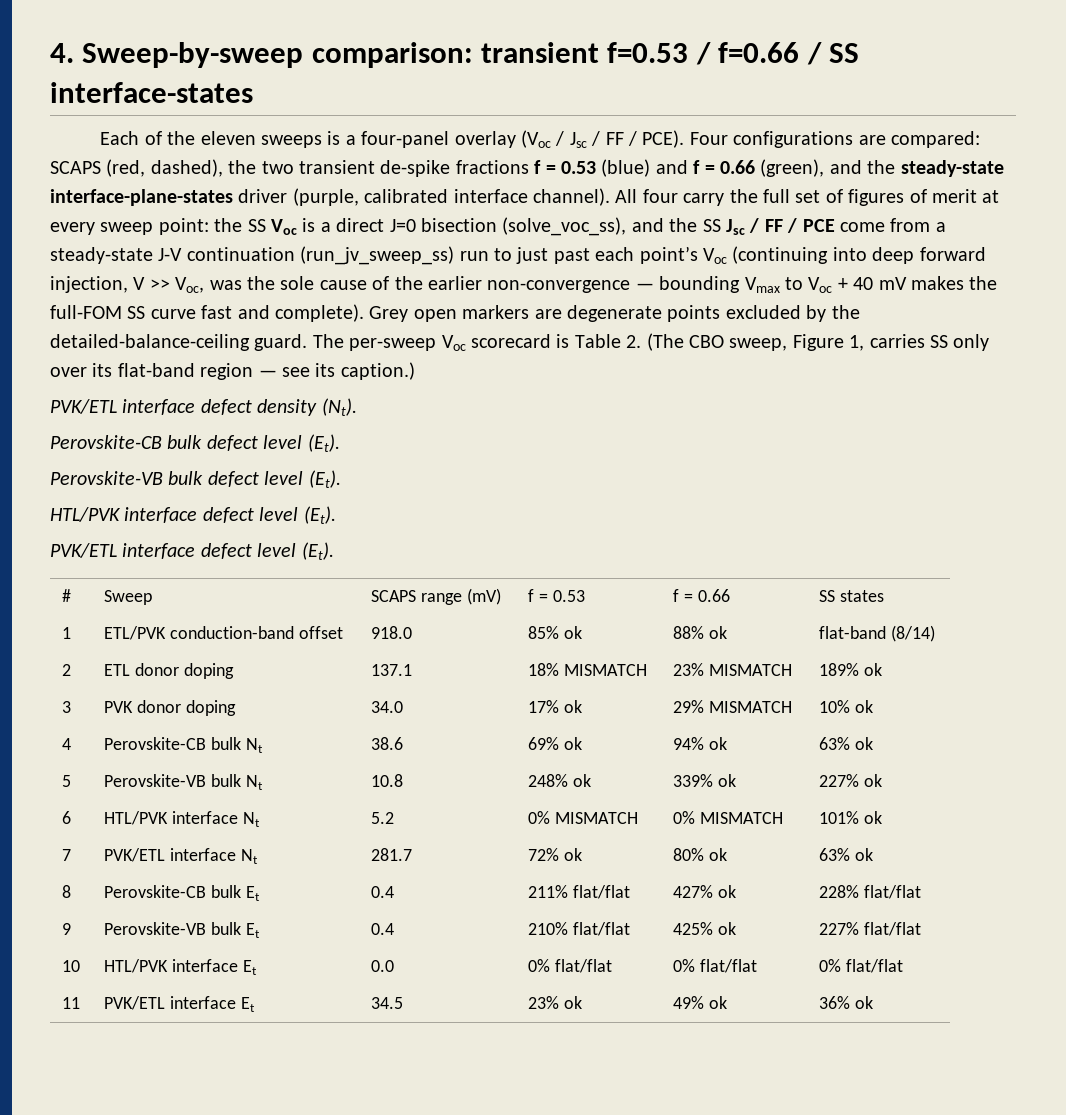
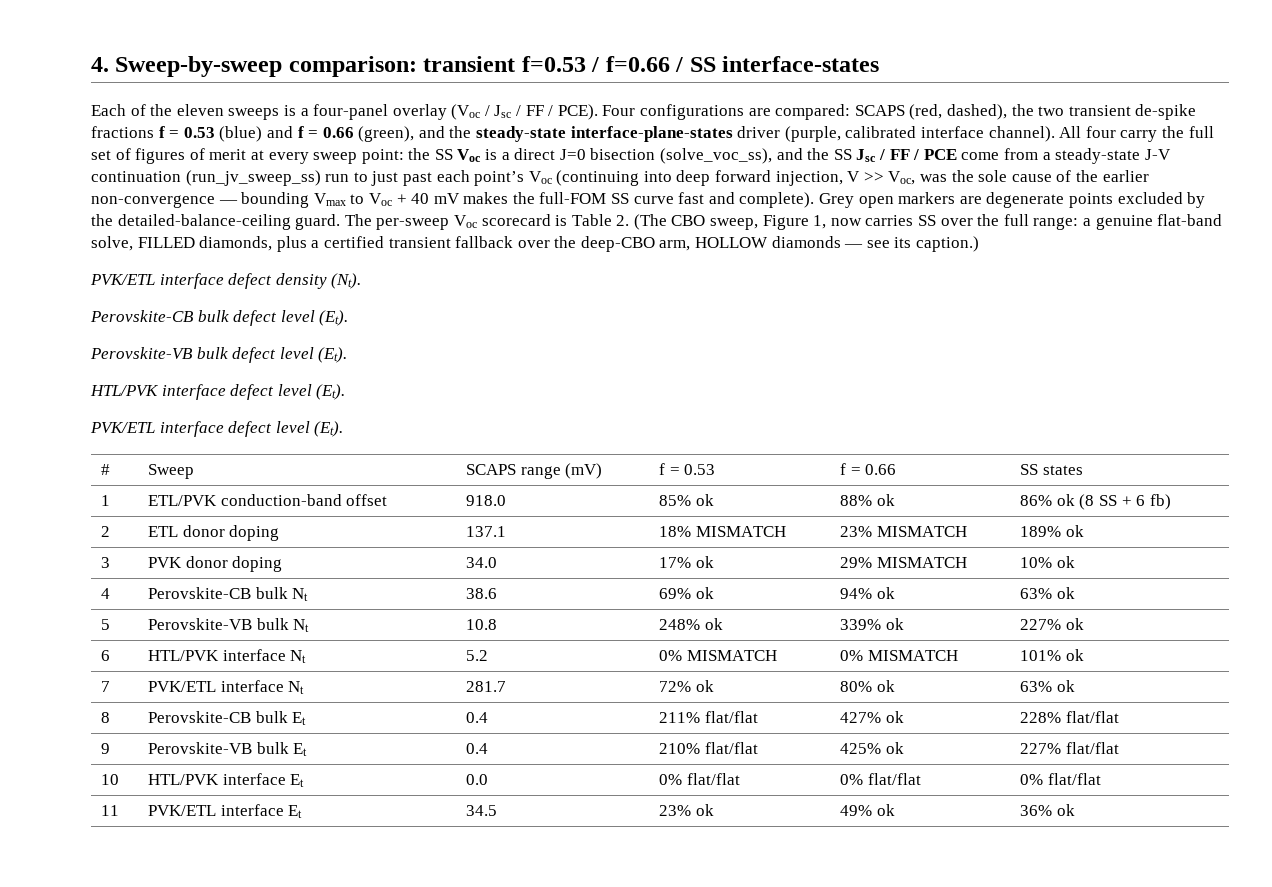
(865, 343) none -> [830,218,862,226] now
[953,334,990,351] [50,363,254,380] only over its flat-band region -> [940,214,1223,230] [91,236,841,252] over the full range: a genuine flat-band solve, FILLED diamonds, plus a certified transient fallback over the deep-CBO arm, HOLLOW diamonds
[818,625,935,642] flat-band (8/14) -> [1020,494,1171,510] 86% ok (8 SS + 6 fb)

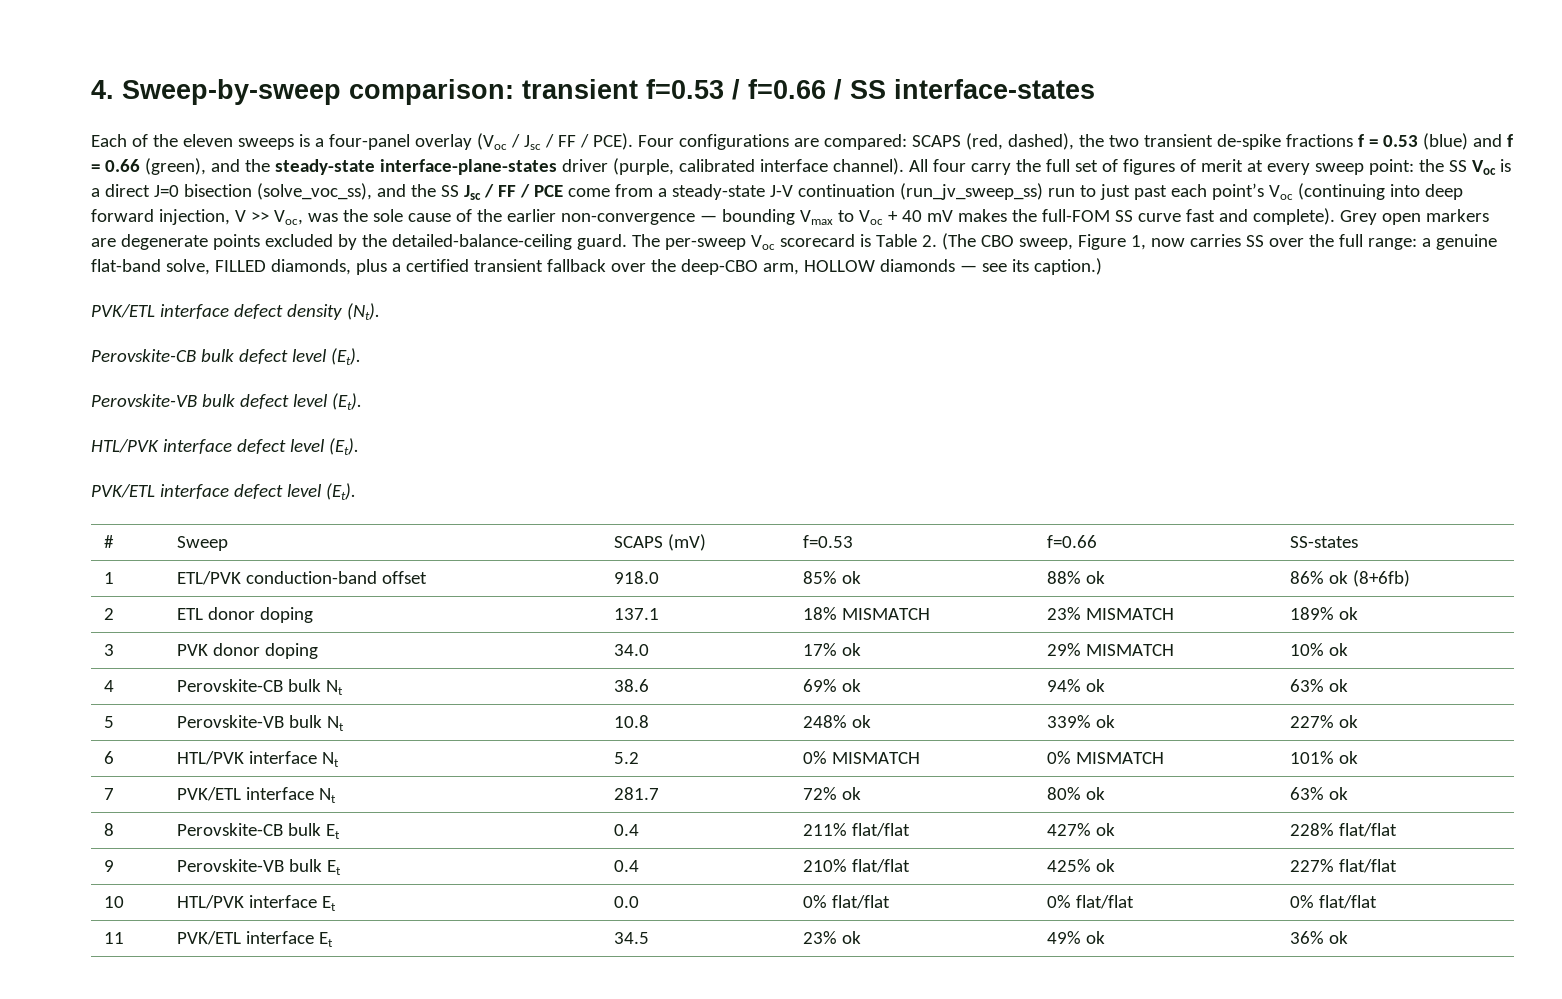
[520,466,561,479] range -> (663, 542) none
[659,463,716,475] [840,463,897,475] [1020,464,1083,475] f = 0.53 | f = 0.66 | SS states -> [802,535,853,548] [1046,535,1097,548] [1289,536,1358,548] f=0.53 | f=0.66 | SS-states
[1079,494,1171,510] (8 SS + 6 fb) -> [1352,570,1410,587] (8+6fb)

